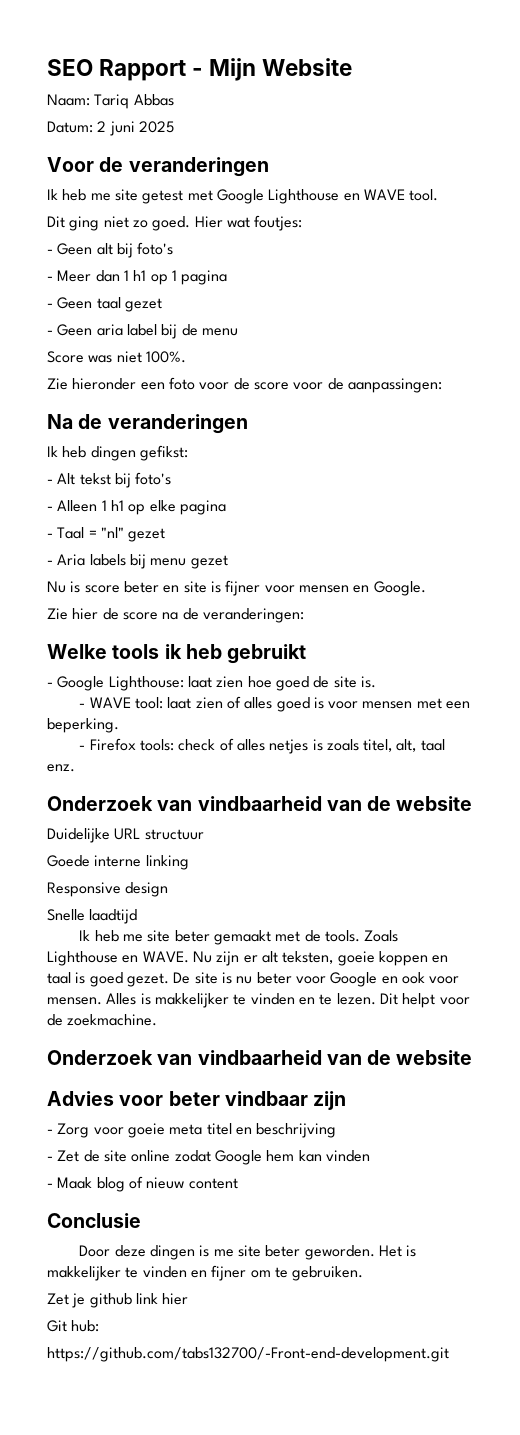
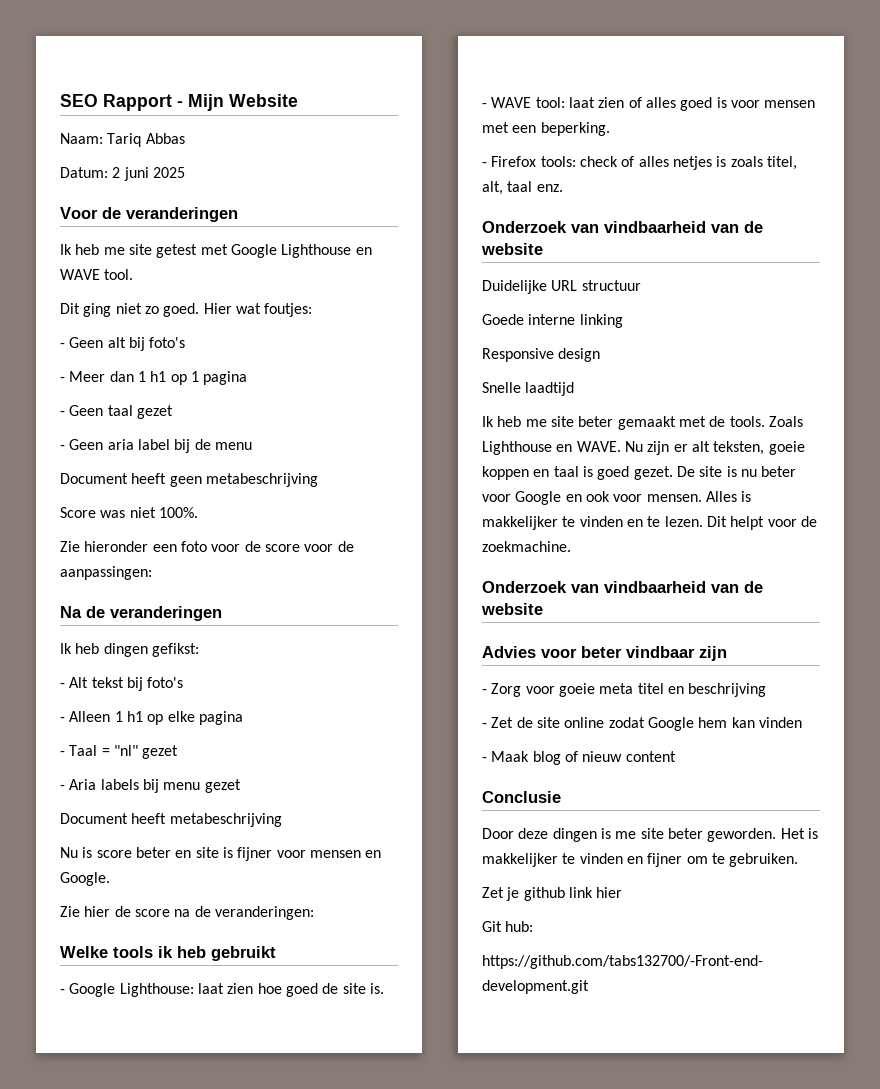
(238, 332) none -> [60,473,318,487] // Document heeft geen metabeschrijving
(228, 562) none -> [60,813,282,827] // Document heeft metabeschrijving

